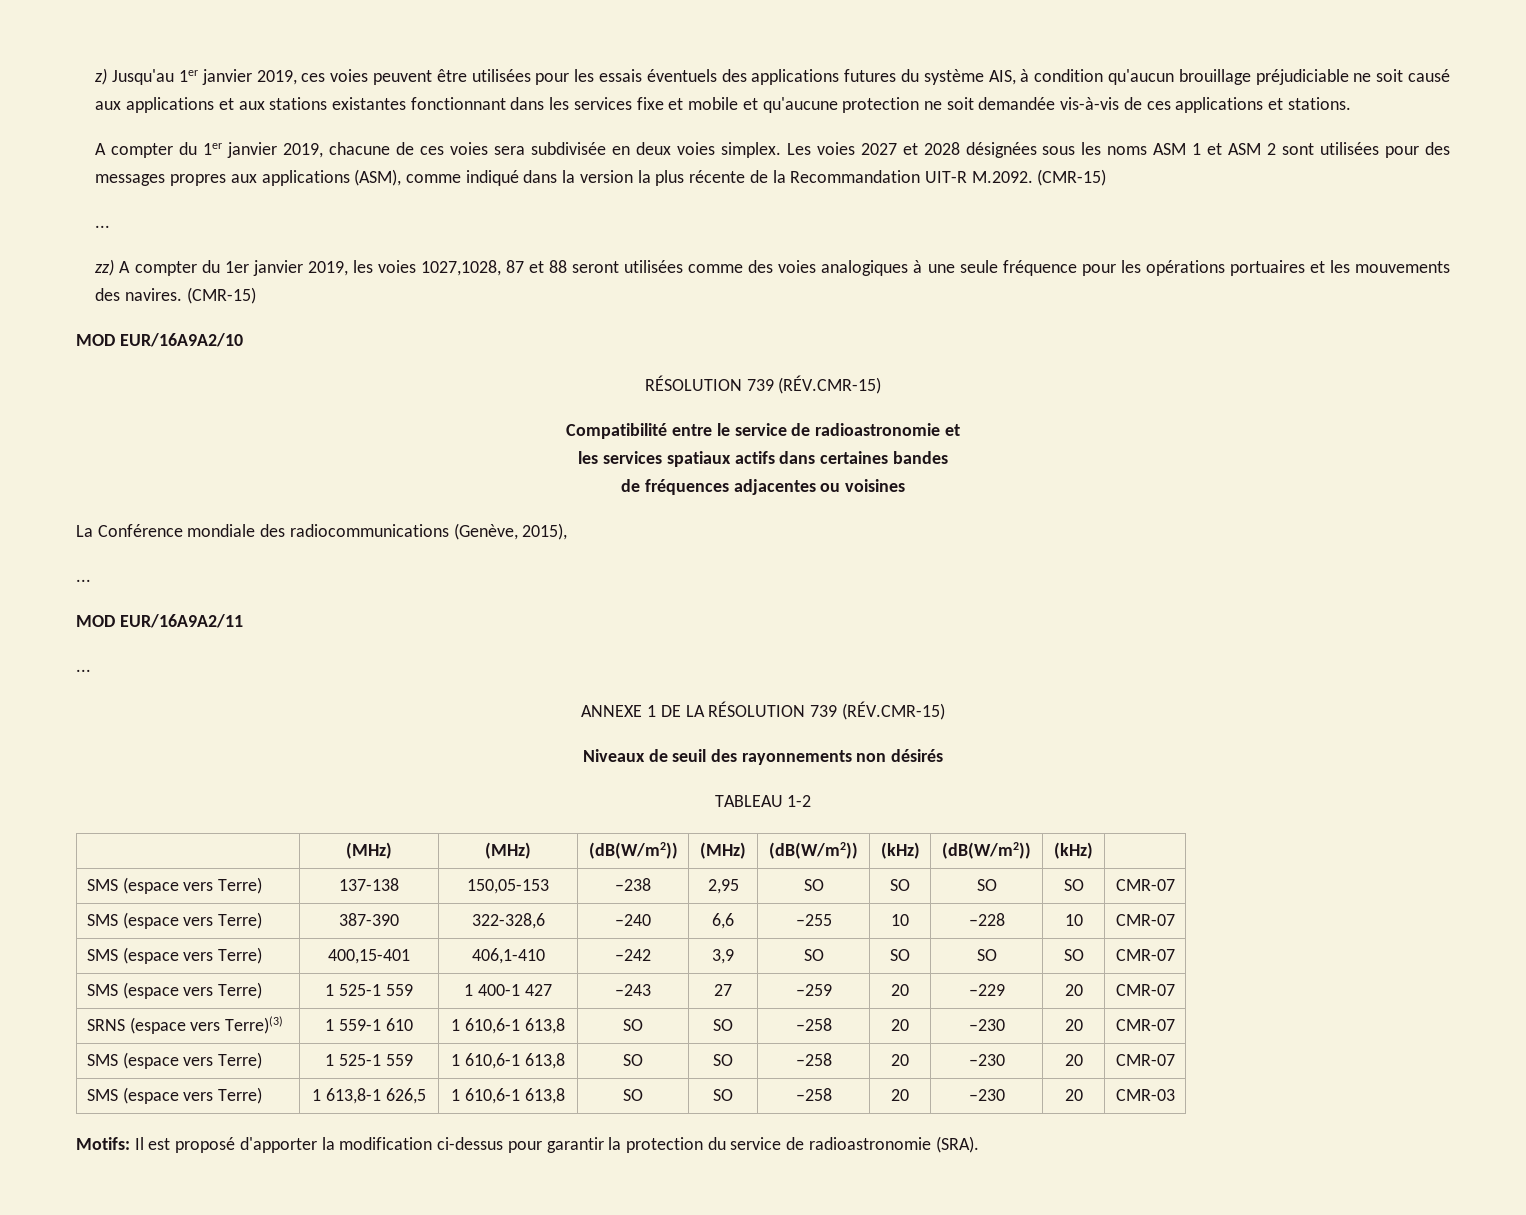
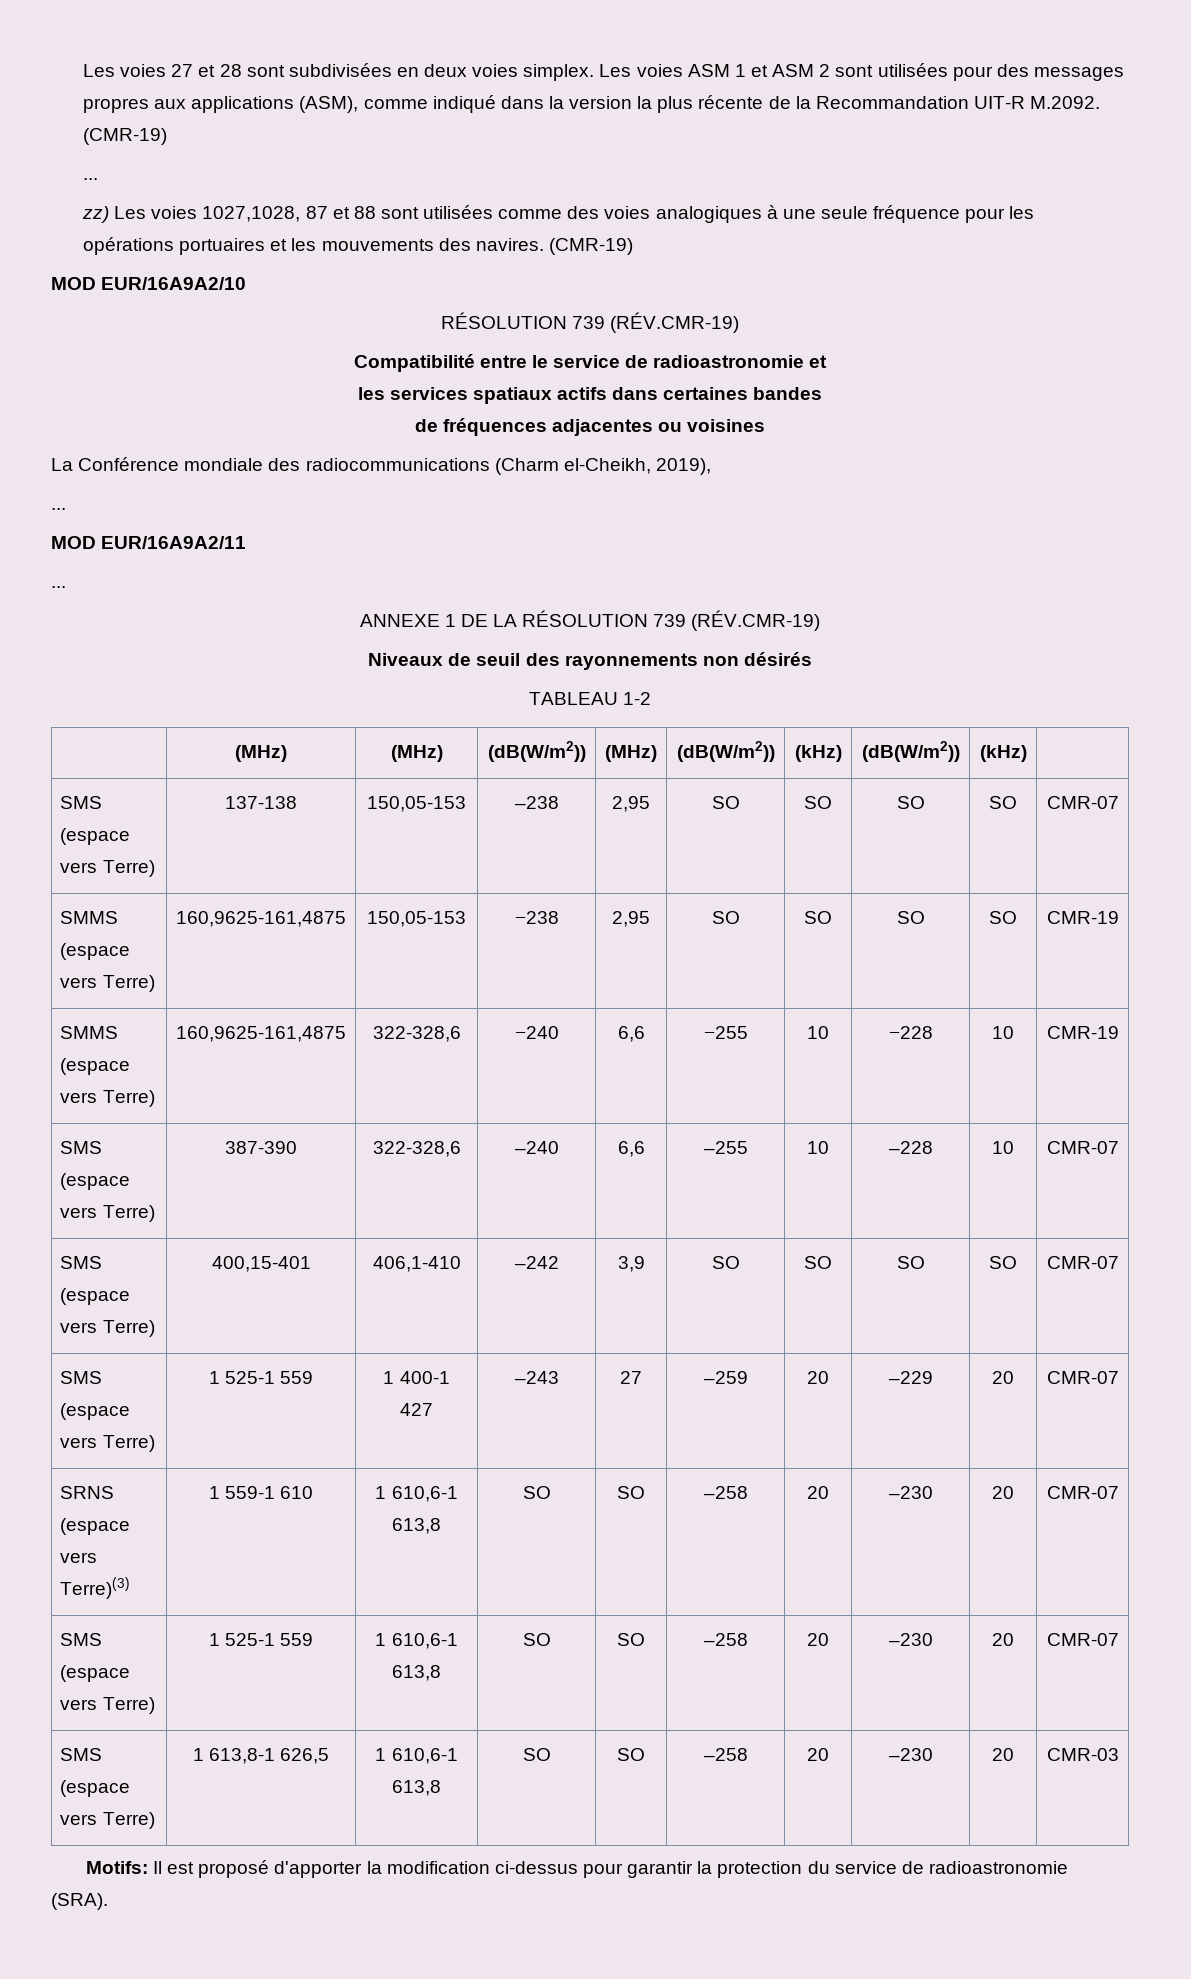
[95,68,1451,85] [95,97,1351,113] [95,142,606,158] z) Jusqu'au 1er janvier 2019, ces voies peuvent être utilisées pour les essais éventuels des applications futures du système AIS, à condition qu'aucun brouillage préjudiciable ne soit causé aux applications et aux stations existantes fonctionnant dans les services fixe et mobile et qu'aucune protection ne soit demandée vis-à-vis de ces applications et stations. // A compter du 1er janvier 2019, chacune de ces voies sera subdivisée -> [83,63,392,77] Les voies 27 et 28 sont subdivisées
[860,142,1148,158] 2027 et 2028 désignées sous les noms -> (683, 70) none
[1037,169,1107,186] (CMR-15) -> [83,128,168,145] (CMR-19)
[119,260,373,276] A compter du 1er janvier 2019, les -> [114,206,147,219] Les
[572,261,620,273] seront -> [380,207,419,219] sont
[186,287,256,304] (CMR-15) -> [548,238,633,255] (CMR-19)
[778,375,882,394] (RÉV.CMR-15) -> [610,312,740,333] (RÉV.CMR-19)
[453,523,568,540] (Genève, 2015), -> [494,458,711,475] (Charm el-Cheikh, 2019),
[841,701,945,720] (RÉV.CMR-15) -> [691,610,821,631] (RÉV.CMR-19)
(1175, 885) none -> [60,911,119,924] [60,943,131,960] [60,975,155,992] [176,911,346,927] [367,911,466,927] [514,911,559,924] [612,911,650,927] [711,911,740,924] [804,911,832,924] [896,911,925,924] [989,911,1017,924] [1046,911,1119,924] [60,1026,119,1039] [60,1058,131,1075] [60,1090,155,1107] [176,1026,346,1042] [372,1026,461,1042] [514,1026,559,1039] [617,1026,645,1042] [703,1026,748,1039] [807,1026,829,1039] [888,1026,933,1039] [992,1026,1014,1039] [1046,1026,1119,1039] // SMMS (espace vers Terre) | 160,9625-161,4875 | 150,05-153 | −238 | 2,95 | SO | SO | SO | SO | CMR-19 // SMMS (espace vers Terre) | 160,9625-161,4875 | 322-328,6 | −240 | 6,6 | −255 | 10 | −228 | 10 | CMR-19

